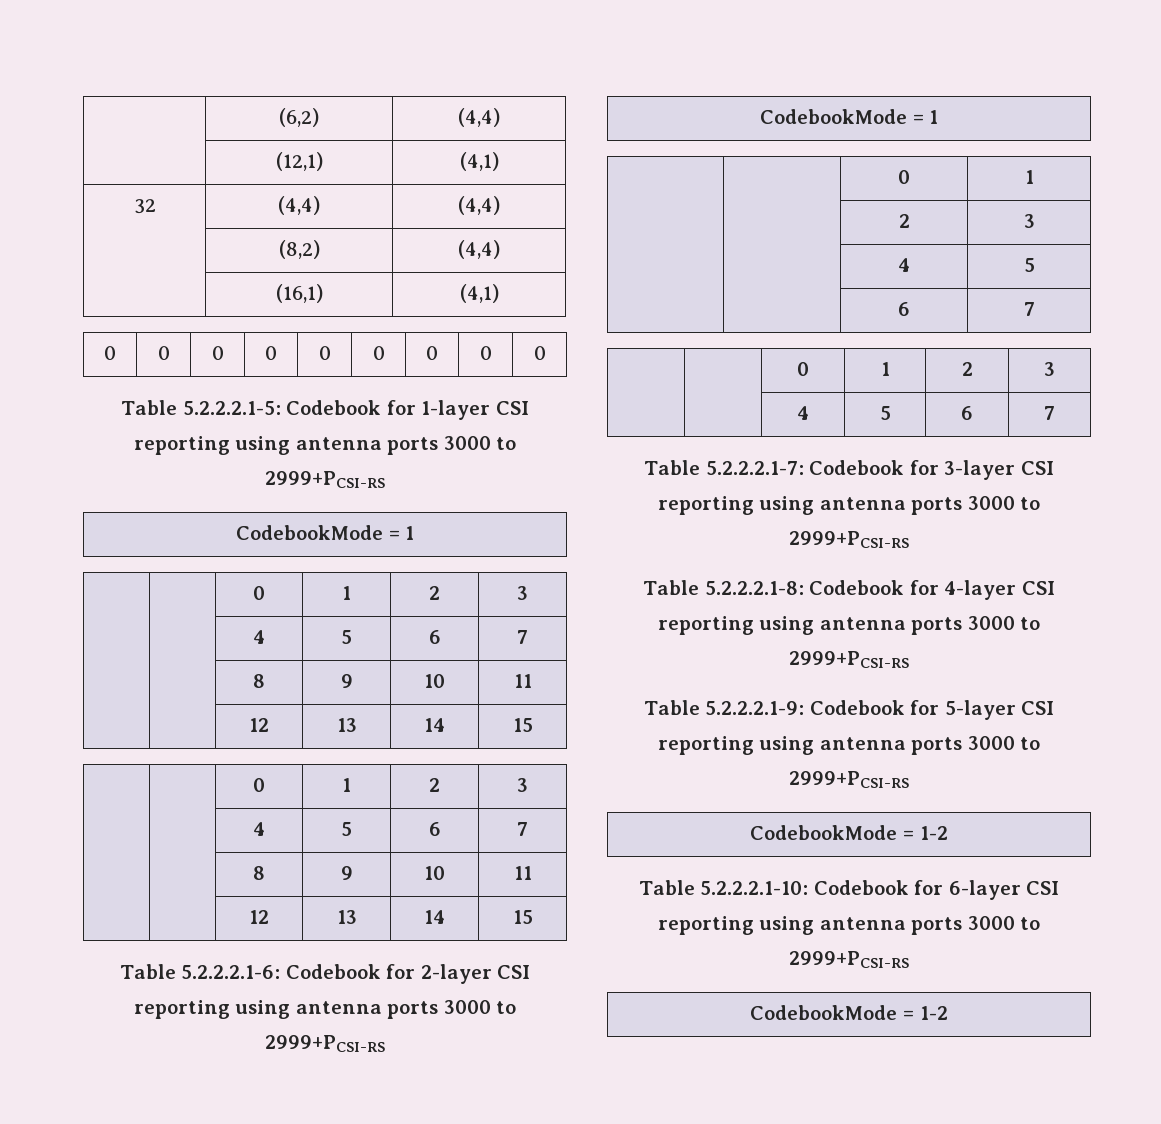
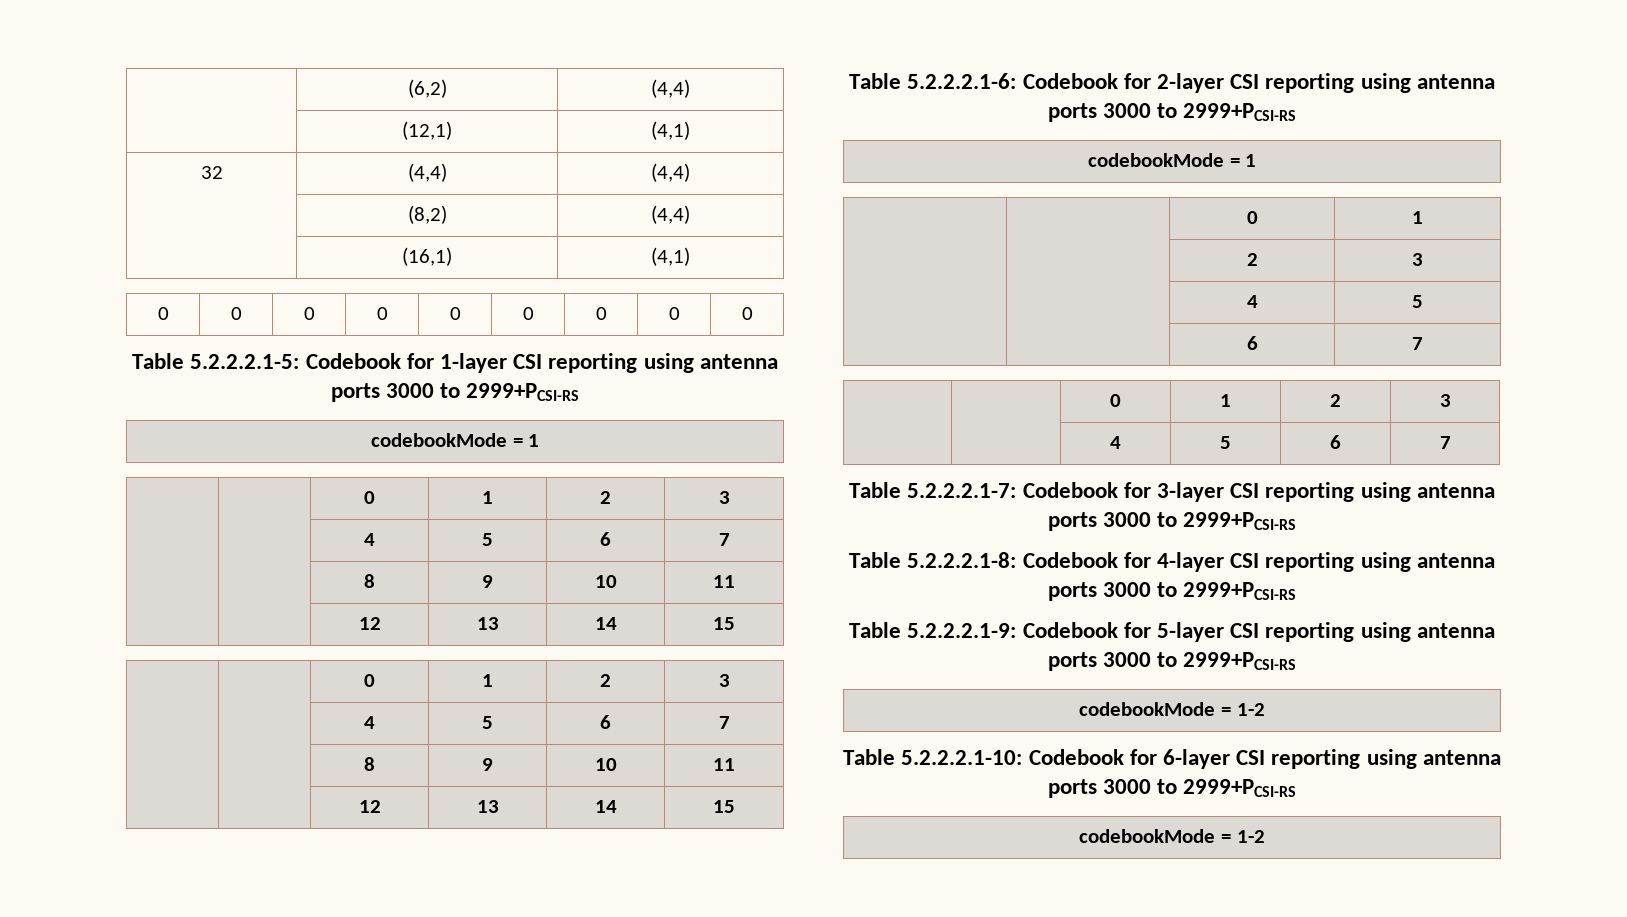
[235,525,383,540] CodebookMode -> [370,433,507,447] codebookMode
[759,109,907,124] CodebookMode -> [1087,153,1224,167] codebookMode
[750,825,898,840] CodebookMode -> [1079,702,1216,716] codebookMode
[750,1005,898,1020] CodebookMode -> [1079,829,1216,843] codebookMode

